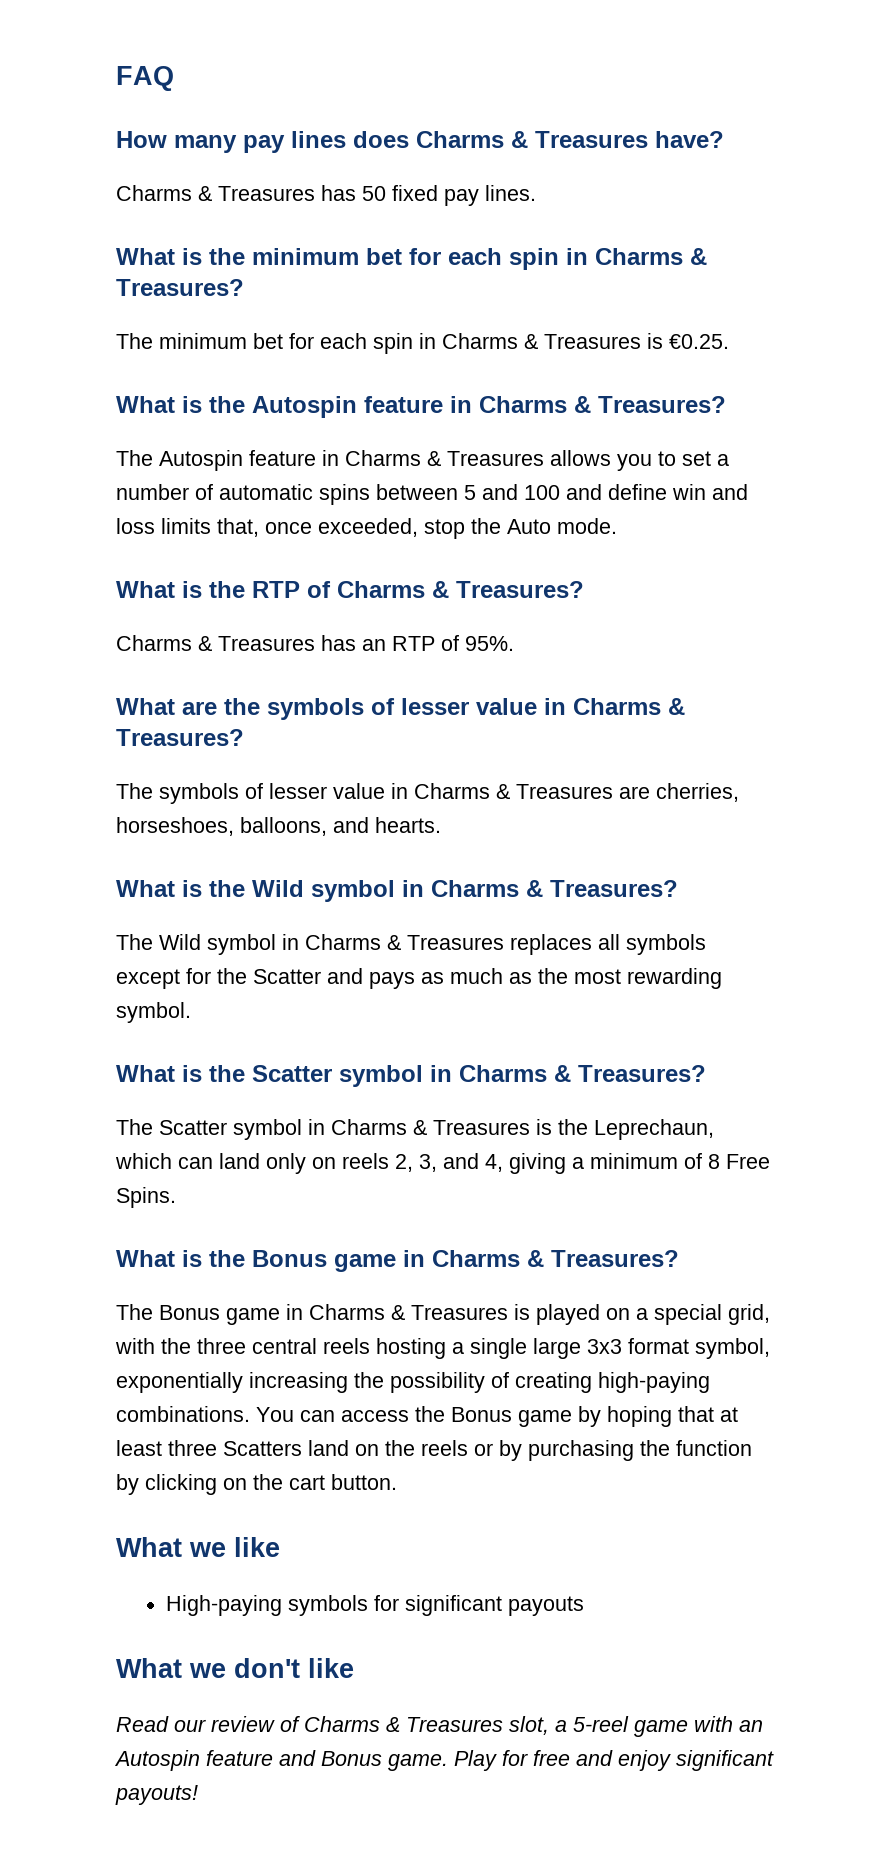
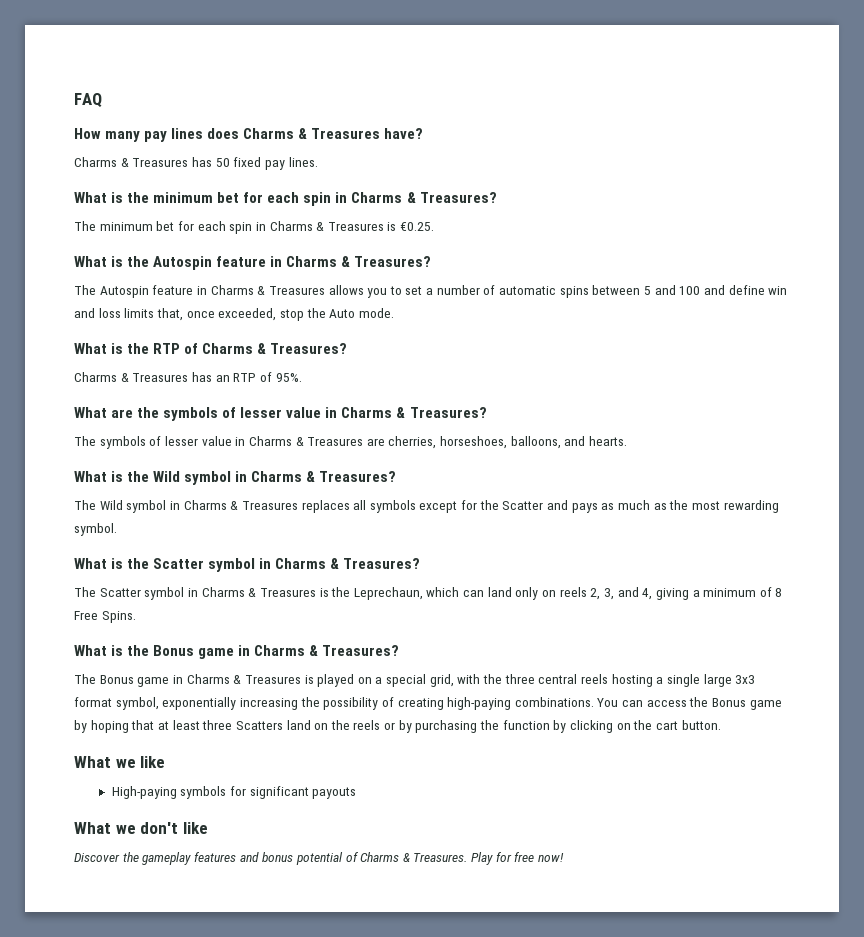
[116,1716,763,1737] [114,1750,774,1771] [115,1785,198,1805] Read our review of Charms & Treasures slot, a 5-reel game with an Autospin feature and Bonus game. Play for free and enjoy significant payouts! -> [74,852,565,865] Discover the gameplay features and bonus potential of Charms & Treasures. Play for free now!

